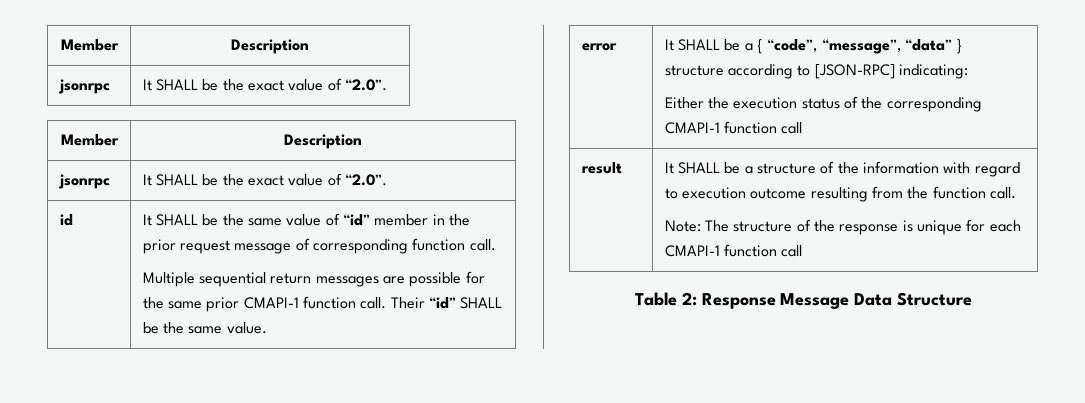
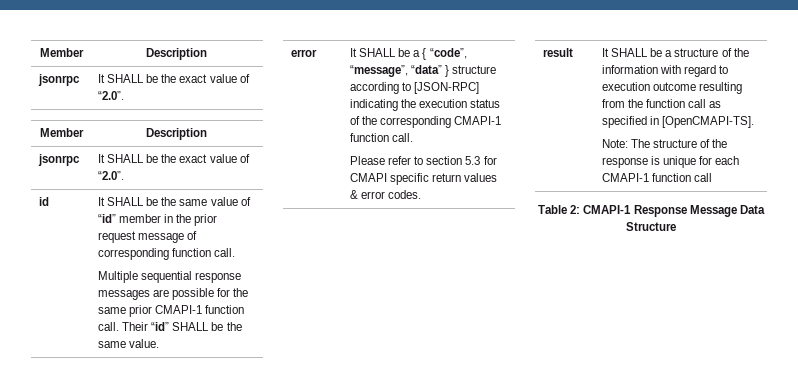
[270,273,312,284] return -> [195,272,242,283] response
[898,64,968,79] [664,97,704,109] indicating: // Either -> [349,99,398,111] indicating
[781,122,803,134] call -> [392,133,414,142] [349,156,497,165] [349,173,498,185] [349,190,422,199] call. // Please refer to section 5.3 for CMAPI specific return values & error codes.
[989,187,1016,199] call. -> [688,99,722,108] [601,116,755,128] call as specified in [OpenCMAPI-TS].
(697, 299) none -> [583,205,632,214] CMAPI-1

